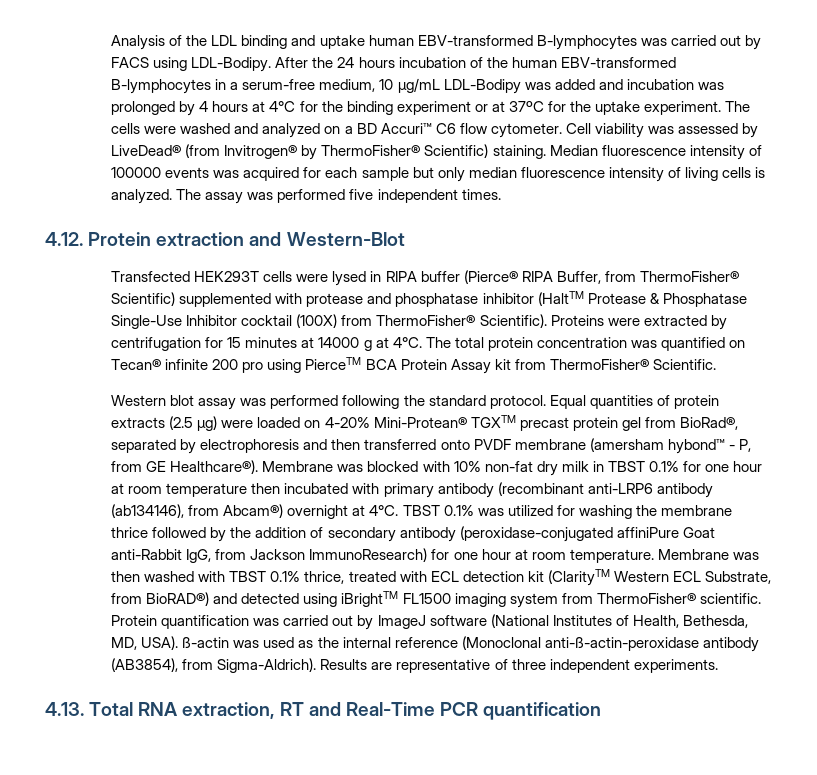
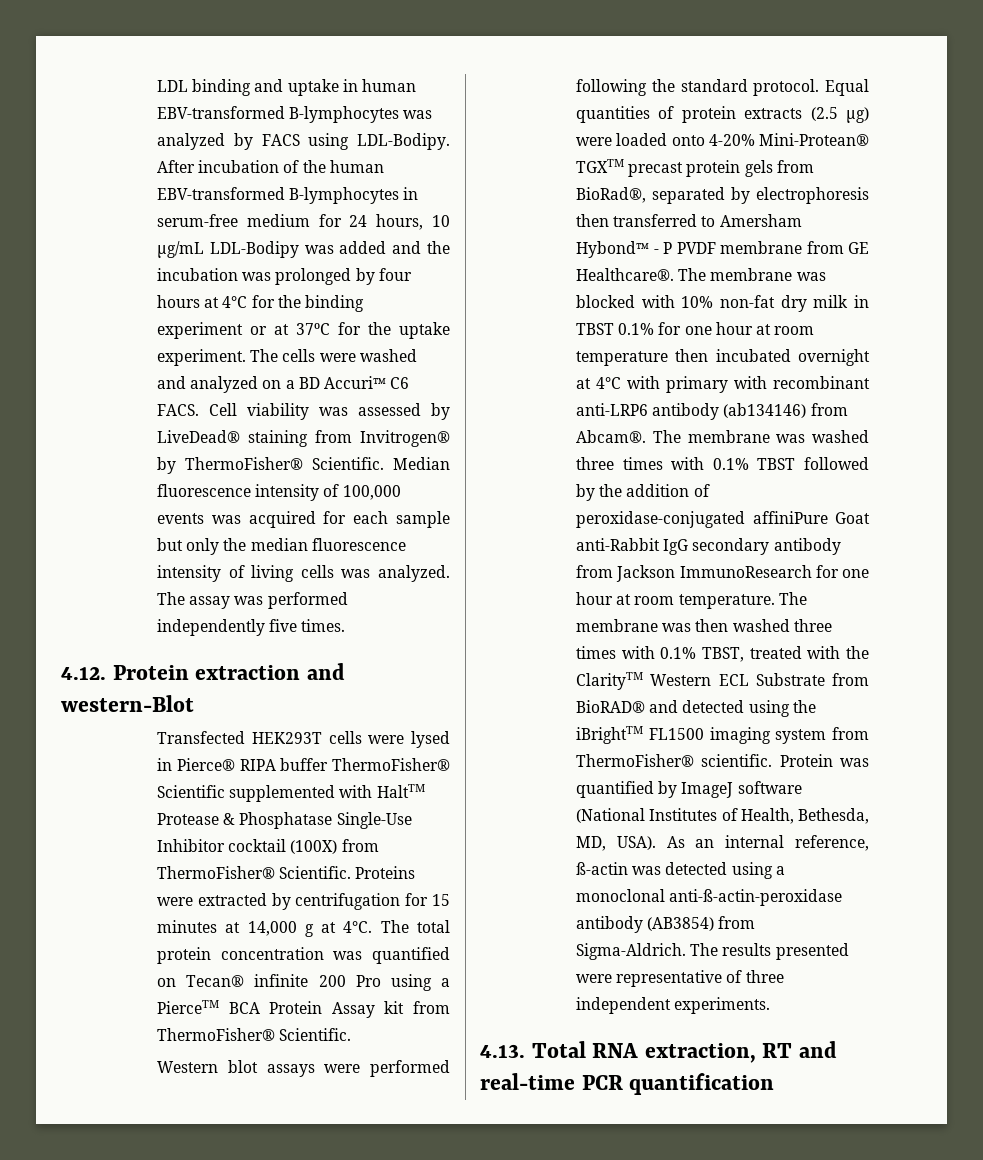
[111,35,208,50] Analysis of the -> (157, 86) none
(365, 42) none -> [342,79,358,92] in
[670,35,741,46] carried out -> [157,133,226,150] analyzed
[312,57,395,68] the 24 hours -> (196, 166) none
[230,79,376,92] a serum-free medium, -> [157,214,424,230] serum-free medium for 24 hours,
(623, 84) none -> [427,241,450,254] the
[199,101,209,112] 4 -> [378,268,412,281] four
[459,123,562,138] flow cytometer. -> [157,404,200,416] FACS.
[185,144,221,158] (from -> [248,430,353,447] staining from
[424,144,546,159] Scientific) staining. -> [312,457,385,470] Scientific.
[111,167,162,178] 100000 -> [342,485,401,500] 100,000
(465, 174) none -> [223,538,247,551] the
[754,167,765,178] is -> [341,569,371,578] was
[349,189,458,203] five independent -> [157,619,298,636] independently five
[286,232,405,246] Western-Blot -> [61,695,194,712] western-Blot
(382, 276) none -> [176,758,235,771] Pierce®
[463,270,739,284] [111,291,584,307] (Pierce® RIPA Buffer, from ThermoFisher® Scientific) supplemented with protease and phosphatase inhibitor (HaltTM -> [332,758,450,771] [157,784,425,802] ThermoFisher® Scientific supplemented with HaltTM
[479,314,547,328] Scientific). -> [279,866,352,879] Scientific.
[318,337,360,348] 14000 -> [247,921,297,936] 14,000
[242,359,302,373] pro using -> [355,974,450,991] Pro using a
[198,398,267,410] assay was -> [266,1064,361,1077] assays were
[304,420,321,428] on -> [671,135,705,146] onto
[621,417,641,431] gel -> [744,160,773,177] gels
[303,439,328,450] and -> (869, 195) none
[440,438,751,454] [111,460,334,474] onto PVDF membrane (amersham hybond™ - P, from GE Healthcare®). Membrane -> [701,214,802,227] [576,241,869,258] [576,268,793,281] to Amersham Hybond™ - P PVDF membrane from GE Healthcare®. The membrane
[352,482,713,498] [111,504,732,519] [111,527,149,538] with primary antibody (recombinant anti-LRP6 antibody (ab134146), from Abcam®) overnight at 4°C. TBST 0.1% was utilized for washing the membrane thrice -> [798,349,870,366] [576,376,870,393] [576,403,848,420] [576,430,869,443] [576,457,796,470] overnight at 4°C with primary with recombinant anti-LRP6 antibody (ab134146) from Abcam®. The membrane was washed three times with 0.1% TBST
[327,526,715,542] [111,549,212,563] secondary antibody (peroxidase-conjugated affiniPure Goat anti-Rabbit IgG, -> [576,511,870,528] [576,538,841,555] peroxidase-conjugated affiniPure Goat anti-Rabbit IgG secondary antibody
[309,548,428,562] ImmunoResearch) -> [679,565,812,578] ImmunoResearch
[657,549,729,560] Membrane -> [778,592,807,605] [576,619,659,632] The membrane
[198,569,771,586] [111,592,210,606] with TBST 0.1% thrice, treated with ECL detection kit (ClarityTM Western ECL Substrate, from BioRAD®) -> [793,619,832,632] [576,646,869,662] [576,672,869,690] [576,700,646,713] three times with 0.1% TBST, treated with the ClarityTM Western ECL Substrate from BioRAD®
(338, 600) none -> [792,700,816,713] the
[161,615,354,629] quantification was carried out -> [840,758,869,767] [576,781,655,798] was quantified
[182,636,759,652] [111,658,393,673] ß-actin was used as the internal reference (Monoclonal anti-ß-actin-peroxidase antibody (AB3854), from Sigma-Aldrich). Results are -> [666,835,869,851] [576,862,785,879] [576,889,843,906] [576,916,756,933] [576,943,849,960] [576,974,613,983] As an internal reference, ß-actin was detected using a monoclonal anti-ß-actin-peroxidase antibody (AB3854) from Sigma-Aldrich. The results presented were
[345,702,435,716] Real-Time -> [480,1073,575,1090] real-time

